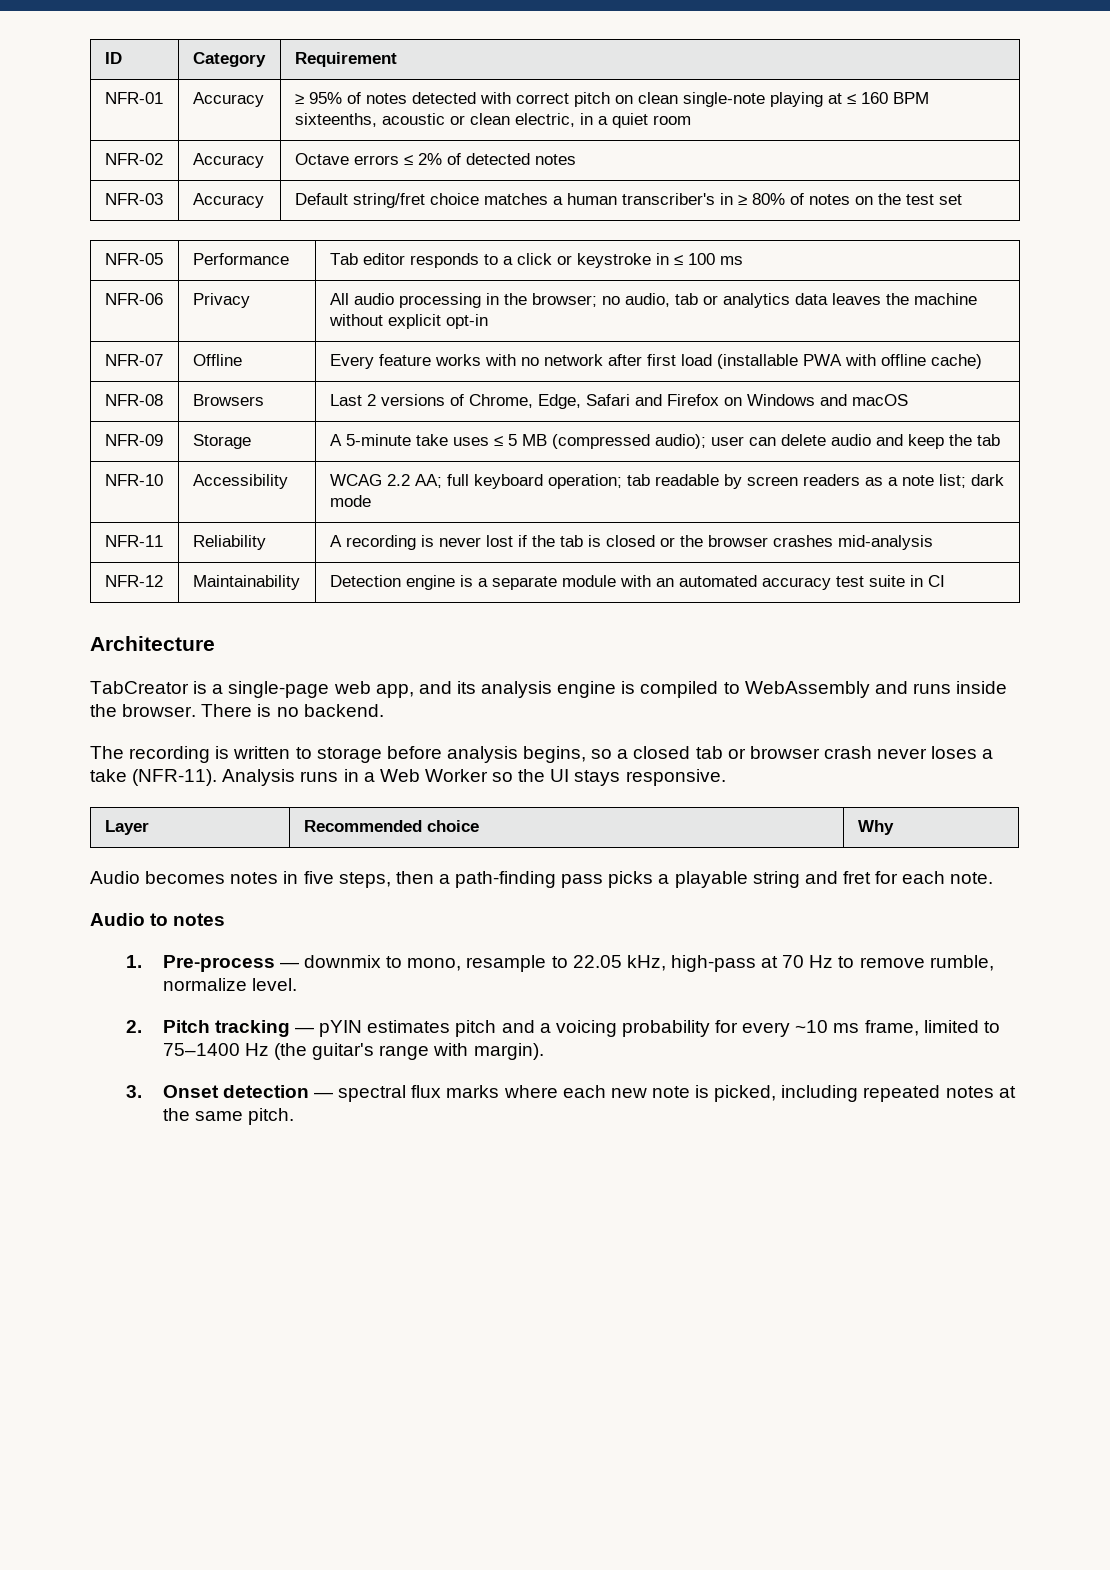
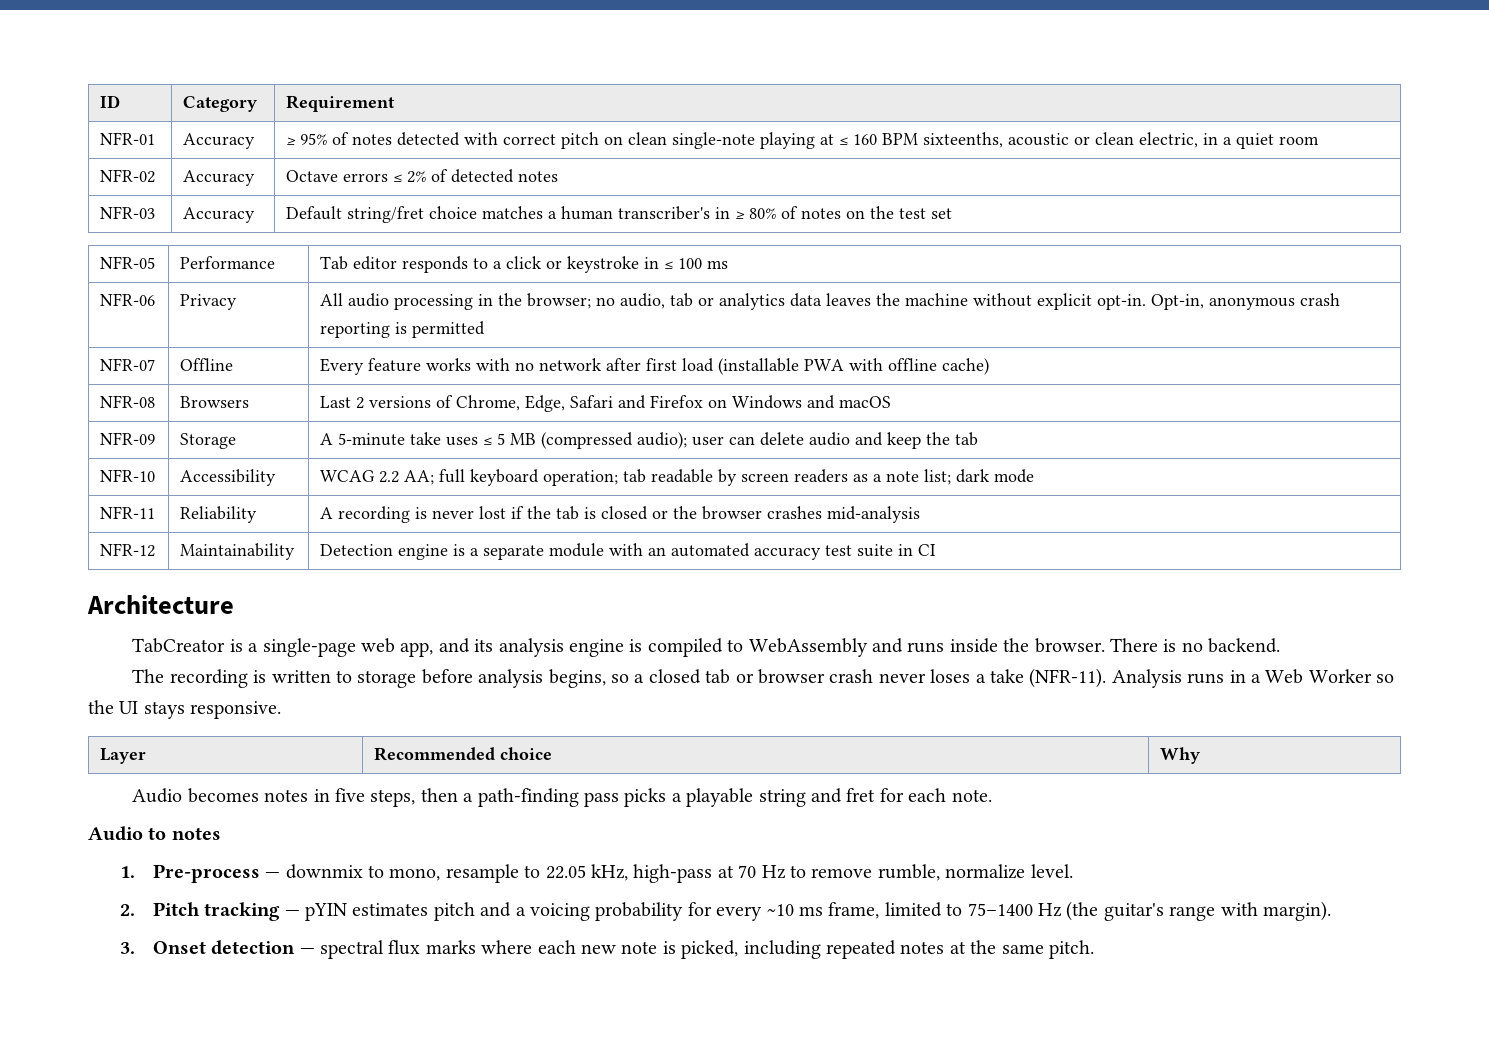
[445,314,488,329] opt-in -> [1097,293,1341,310] [320,321,486,338] opt-in. Opt-in, anonymous crash reporting is permitted

